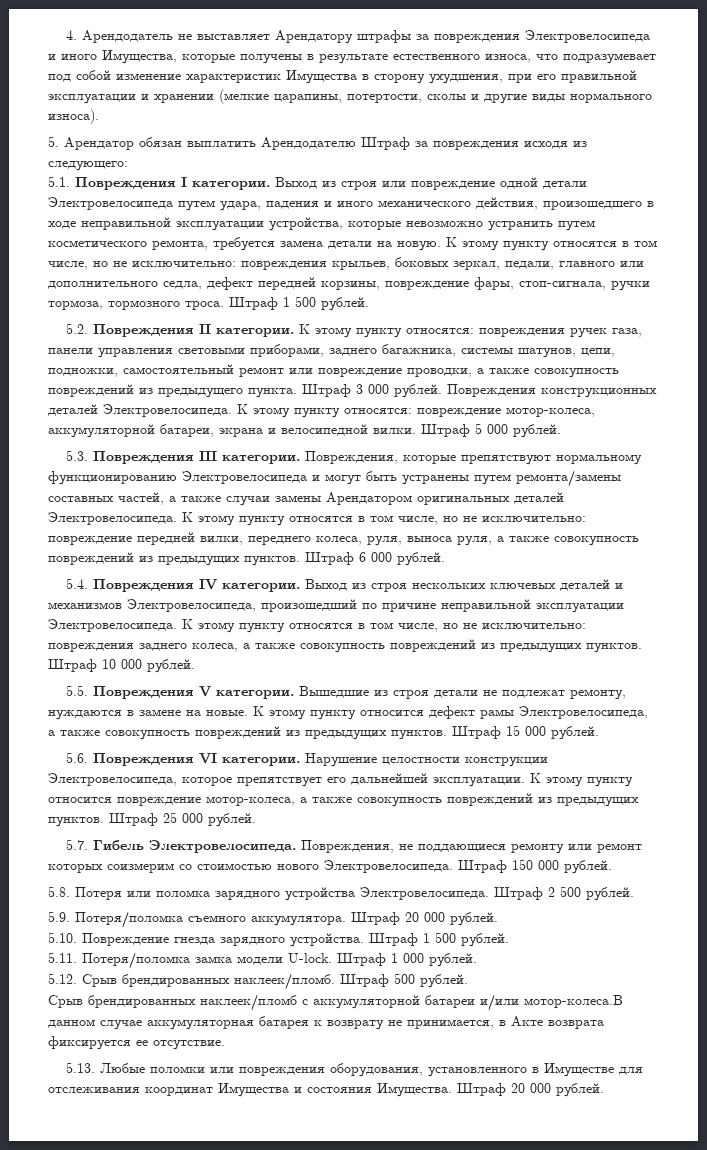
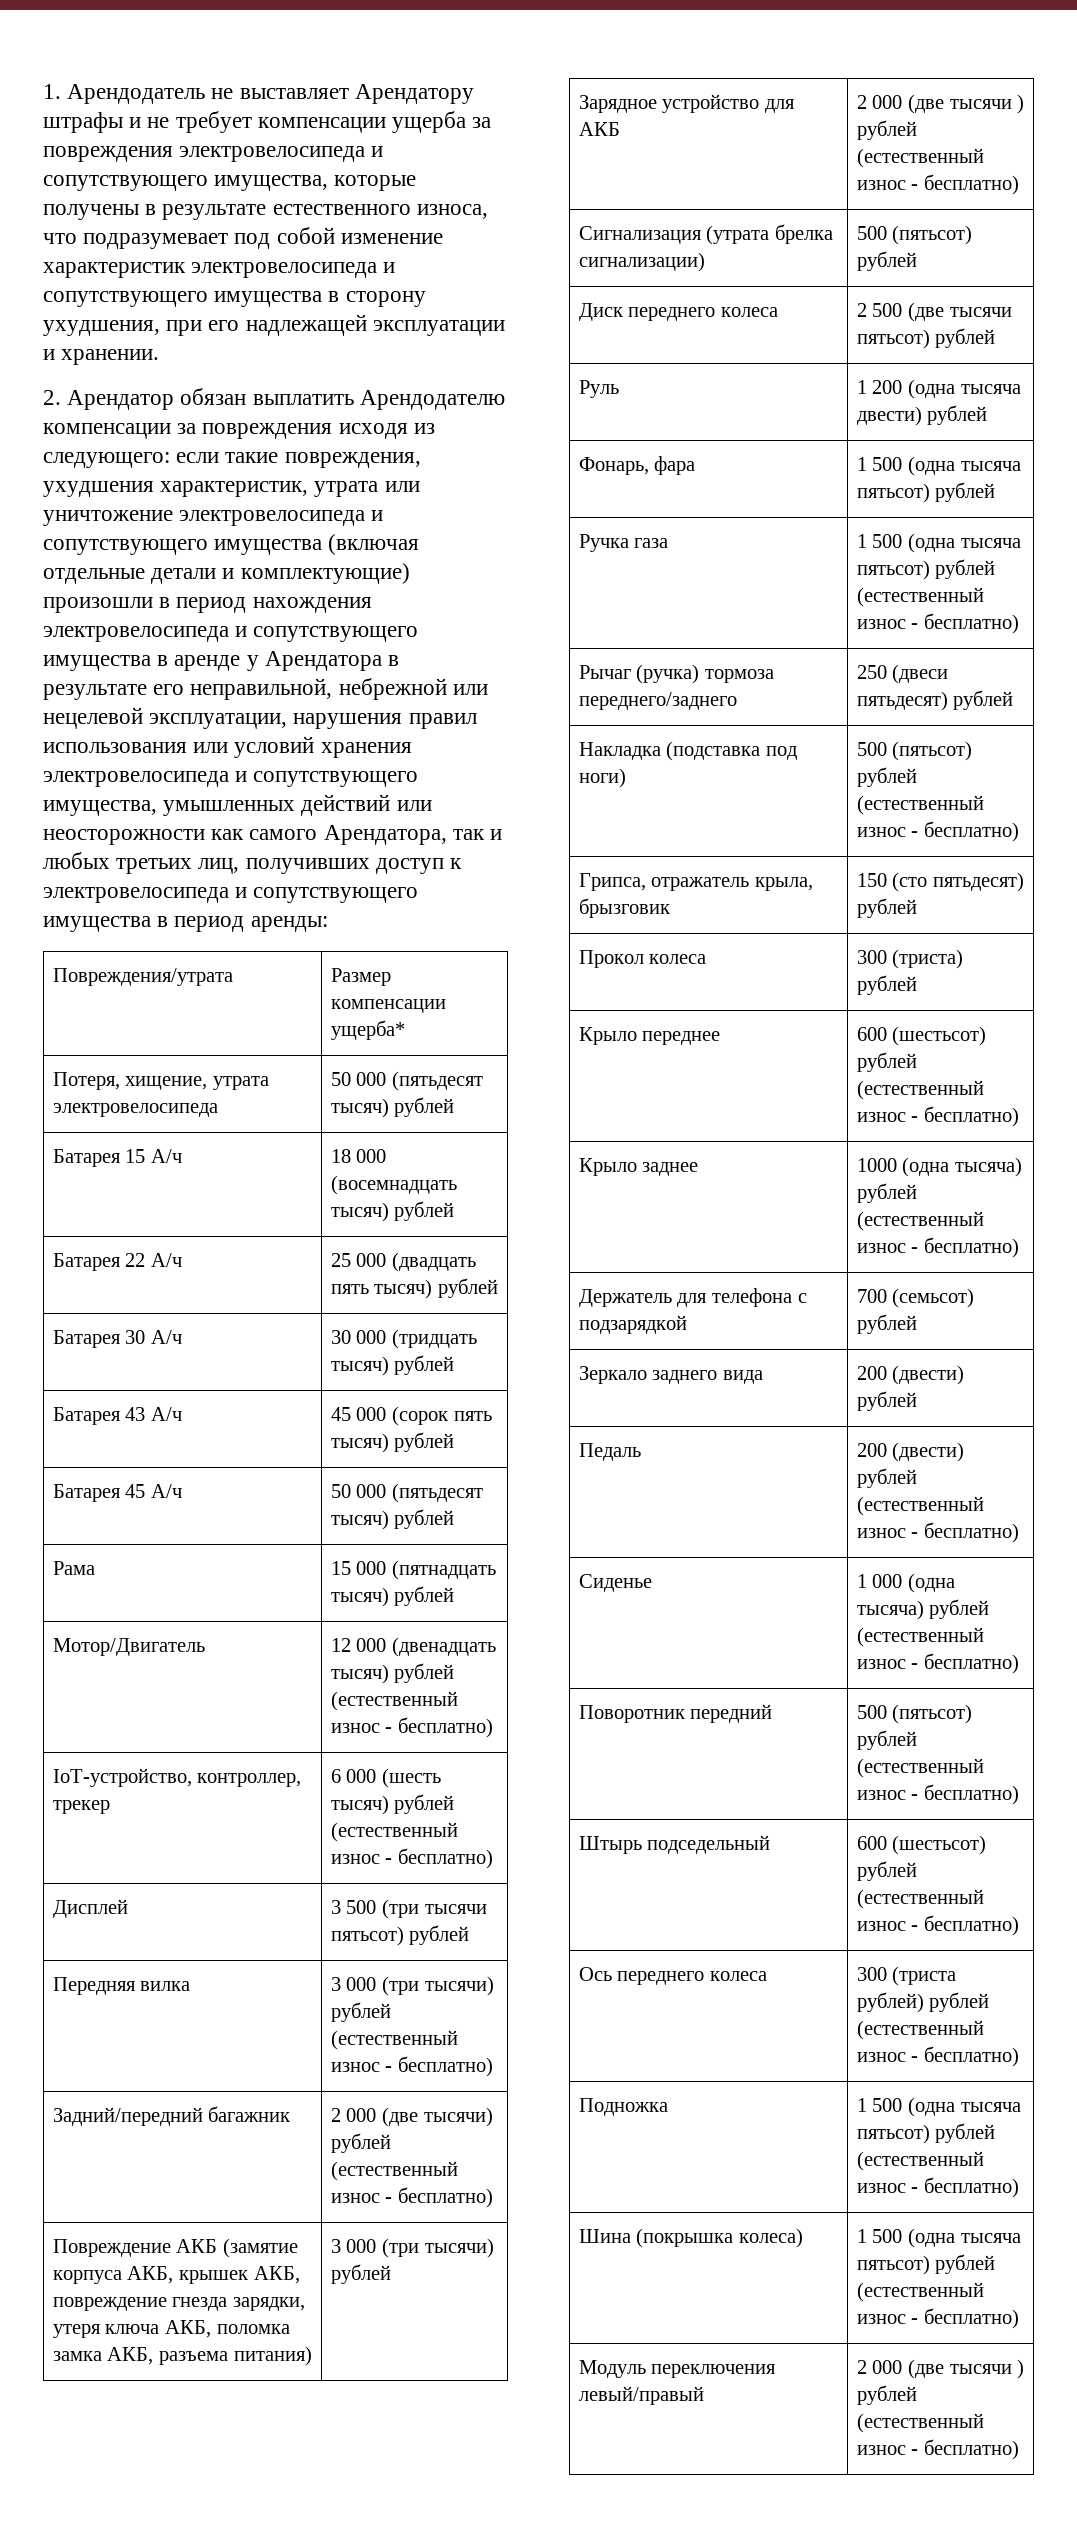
[66,30,78,40] 4. -> [43,84,61,99] 1.
[416,30,651,43] [48,50,177,64] за повреждения Электровелосипеда и иного Имущества, -> [129,111,492,133] [43,146,384,162] [43,175,329,191] и не требует компенсации ущерба за повреждения электровелосипеда и сопутствующего имущества,
[286,70,357,84] Имущества -> [191,262,396,278] [43,291,323,307] электровелосипеда и сопутствующего имущества
[561,70,637,83] правильной -> [245,314,367,336] надлежащей
[154,89,652,104] [48,109,99,124] [48,136,59,147] хранении (мелкие царапины, потертости, сколы и другие виды нормального износа). // 5. -> [61,349,160,365] [43,390,61,405] хранении. // 2.
[361,137,410,150] Штраф -> [43,423,171,439] компенсации
[48,176,587,190] [48,197,654,211] [48,217,595,231] [48,237,657,251] [48,257,644,270] [48,277,650,291] [48,296,369,311] [66,323,643,338] [48,344,615,358] [48,364,619,378] [48,384,657,398] [48,404,595,418] [48,423,561,438] [66,450,643,465] [48,470,621,487] [48,492,564,506] [48,512,586,526] [48,532,639,546] [48,552,445,566] [66,578,624,592] [48,599,624,613] [48,619,586,633] [48,639,642,653] [48,659,195,673] [66,685,627,700] [48,706,648,720] [48,725,599,740] [66,752,549,767] [48,773,633,787] [48,793,639,807] [48,812,256,827] [66,839,643,854] [48,859,612,874] [48,886,634,901] [48,911,498,928] [48,932,509,947] [48,952,477,969] [48,973,468,990] [48,994,623,1011] [48,1016,604,1030] [48,1036,225,1050] [66,1062,644,1077] [48,1083,604,1097] // 5.1. Повреждения I категории. Выход из строя или повреждение одной детали Электровелосипеда путем удара, падения и иного механического действия, произошедшего в ходе неправильной эксплуатации устройства, которые невозможно устранить путем косметического ремонта, требуется замена детали на новую. К этому пункту относятся в том числе, но не исключительно: повреждения крыльев, боковых зеркал, педали, главного или дополнительного седла, дефект передней корзины, повреждение фары, стоп-сигнала, ручки тормоза, тормозного троса. Штраф 1 500 рублей. // 5.2. Повреждения II категории. К этому пункту относятся: повреждения ручек газа, панели управления световыми приборами, заднего багажника, системы шатунов, цепи, подножки, самостоятельный ремонт или повреждение проводки, а также совокупность повреждений из предыдущего пункта. Штраф 3 000 рублей. Повреждения конструкционных деталей Электровелосипеда. К этому пункту относятся: повреждение мотор-колеса, аккумуляторной батареи, экрана и велосипедной вилки. Штраф 5 000 рублей. // 5.3. Повреждения III категории. Повреждения, которые препятствуют нормальному функционированию Электровелосипеда и могут быть устранены путем ремонта/замены составных частей, а также случаи замены Арендатором оригинальных деталей Электровелосипеда. К этому пункту относятся в том числе, но не исключительно: повреждение передней вилки, переднего колеса, руля, выноса руля, а также совокупность повреждений из предыдущих пунктов. Штраф 6 000 рублей. // 5.4. Повреждения IV категории. Выход из строя нескольких ключевых деталей и механизмов Электровелосипеда, произошедший по причине неправильной эксплуатации Электровелосипеда. К этому пункту относятся в том числе, но не исключительно: повреждения заднего колеса, а также совокупность повреждений из предыдущих пунктов. Штраф 10 000 рублей. // 5.5. Повреждения V категории. Вышедшие из строя детали не подлежат ремонту, нуждаются в замене на новые. К этому пункту относится дефект рамы Электровелосипеда, а также совокупность повреждений из предыдущих пунктов. Штраф 15 000 рублей. // 5.6. Повреждения VI категории. Нарушение целостности конструкции Электровелосипеда, которое препятствует его дальнейшей эксплуатации. К этому пункту относится повреждение мотор-колеса, а также совокупность повреждений из предыдущих пунктов. Штраф 25 000 рублей. // 5.7. Гибель Электровелосипеда. Повреждения, не поддающиеся ремонту или ремонт которых соизмерим со стоимостью нового Электровелосипеда. Штраф 150 000 рублей. // 5.8. Потеря или поломка зарядного устройства Электровелосипеда. Штраф 2 500 рублей. // 5.9. Потеря/поломка съемного аккумулятора. Штраф 20 000 рублей. // 5.10. Повреждение гнезда зарядного устройства. Штраф 1 500 рублей. // 5.11. Потеря/поломка замка модели U-lock. Штраф 1 000 рублей. // 5.12. Срыв брендированных наклеек/пломб. Штраф 500 рублей. // Срыв брендированных наклеек/пломб с аккумуляторной батареи и/или мотор-колеса.В данном случае аккумуляторная батарея к возврату не принимается, в Акте возврата фиксируется ее отсутствие. // 5.13. Любые поломки или повреждения оборудования, установленного в Имуществе для отслеживания координат Имущества и состояния Имущества. Штраф 20 000 рублей. -> [176,452,421,468] [43,481,420,497] [43,510,384,526] [43,534,420,555] [43,563,410,584] [43,597,372,613] [43,626,419,642] [43,651,400,671] [43,678,488,700] [43,707,477,729] [43,736,412,758] [43,771,419,787] [43,794,432,816] [43,825,503,845] [43,852,463,874] [43,887,419,903] [43,916,328,932] [52,968,233,986] [330,968,391,986] [330,999,446,1013] [330,1020,405,1040] [52,1072,269,1090] [52,1103,218,1117] [330,1071,483,1091] [330,1097,455,1118] [52,1149,182,1167] [330,1149,387,1163] [330,1175,457,1195] [330,1201,455,1222] [52,1253,182,1271] [330,1252,476,1272] [330,1278,498,1299] [52,1330,182,1348] [330,1329,477,1349] [330,1355,455,1376] [52,1407,182,1425] [330,1406,492,1426] [330,1432,455,1453] [52,1484,182,1502] [330,1483,483,1503] [330,1509,455,1530] [52,1561,95,1575] [330,1560,496,1580] [330,1586,455,1607] [52,1638,205,1656] [330,1637,496,1657] [330,1663,455,1684] [330,1691,458,1711] [330,1717,493,1738] [52,1768,302,1787] [52,1800,110,1814] [330,1768,441,1788] [330,1794,455,1815] [330,1822,458,1842] [330,1848,493,1869] [52,1899,128,1918] [330,1899,487,1919] [330,1925,470,1946] [52,1977,191,1995] [330,1976,494,1996] [330,2002,391,2022] [330,2030,458,2050] [330,2056,493,2077] [52,2106,291,2126] [330,2107,493,2127] [330,2133,391,2153] [330,2161,458,2181] [330,2187,493,2208] [52,2238,298,2258] [52,2266,300,2284] [52,2297,305,2311] [52,2320,290,2338] [52,2346,312,2366] [330,2238,494,2258] [330,2264,391,2284] [578,94,795,113] [578,122,620,136] [856,94,1025,114] [856,120,917,140] [856,148,984,168] [856,174,1019,195] [578,224,833,245] [578,252,705,272] [856,225,973,245] [856,251,917,271] [578,303,778,321] [856,302,1012,322] [856,328,996,349] [578,380,619,398] [856,379,1021,399] [856,405,988,426] [578,456,696,475] [856,456,1021,476] [856,482,996,503] [578,534,669,552] [856,533,1021,553] [856,559,996,580] [856,587,984,607] [856,613,1019,634] [578,664,774,684] [578,692,737,710] [856,664,949,684] [856,690,1014,711] [578,741,797,761] [578,768,626,788] [856,741,973,761] [856,767,917,787] [856,795,984,815] [856,821,1019,842] [578,873,813,891] [578,898,670,918] [856,872,1024,892] [856,898,917,918] [578,950,707,968] [856,949,964,969] [856,975,917,995] [578,1027,721,1045] [856,1026,987,1046] [856,1052,917,1072] [856,1080,984,1100] [856,1106,1019,1127] [578,1158,699,1176] [856,1157,1022,1177] [856,1183,917,1203] [856,1211,984,1231] [856,1237,1019,1258] [578,1288,807,1307] [578,1315,687,1334] [856,1288,975,1308] [856,1314,917,1334] [578,1366,763,1384] [856,1365,965,1385] [856,1391,917,1411] [578,1443,641,1461] [856,1442,965,1462] [856,1468,917,1488] [856,1496,984,1516] [856,1522,1019,1543] [578,1574,652,1592] [856,1573,955,1593] [856,1599,990,1620] [856,1627,984,1647] [856,1653,1019,1674] [578,1704,773,1723] [856,1704,973,1724] [856,1730,917,1750] [856,1758,984,1778] [856,1784,1019,1805] [578,1835,771,1854] [856,1835,987,1855] [856,1861,917,1881] [856,1889,984,1909] [856,1915,1019,1936] [578,1967,767,1985] [856,1966,957,1986] [856,1992,990,2013] [856,2020,984,2040] [856,2046,1019,2067] [578,2098,668,2116] [856,2097,1021,2117] [856,2123,996,2144] [856,2151,984,2171] [856,2177,1019,2198] [578,2228,803,2248] [856,2228,1021,2248] [856,2254,996,2275] [856,2282,984,2302] [856,2308,1019,2329] [578,2360,777,2378] [578,2386,704,2405] [856,2359,1025,2379] [856,2385,917,2405] [856,2413,984,2433] [856,2439,1019,2460] если такие повреждения, ухудшения характеристик, утрата или уничтожение электровелосипеда и сопутствующего имущества (включая отдельные детали и комплектующие) произошли в период нахождения электровелосипеда и сопутствующего имущества в аренде у Арендатора в результате его неправильной, небрежной или нецелевой эксплуатации, нарушения правил использования или условий хранения электровелосипеда и сопутствующего имущества, умышленных действий или неосторожности как самого Арендатора, так и любых третьих лиц, получивших доступ к электровелосипеда и сопутствующего имущества в период аренды: // Повреждения/утрата | Размер компенсации ущерба* // Потеря, хищение, утрата электровелосипеда | 50 000 (пятьдесят тысяч) рублей // Батарея 15 А/ч | 18 000 (восемнадцать тысяч) рублей // Батарея 22 А/ч | 25 000 (двадцать пять тысяч) рублей // Батарея 30 А/ч | 30 000 (тридцать тысяч) рублей // Батарея 43 А/ч | 45 000 (сорок пять тысяч) рублей // Батарея 45 А/ч | 50 000 (пятьдесят тысяч) рублей // Рама | 15 000 (пятнадцать тысяч) рублей // Мотор/Двигатель | 12 000 (двенадцать тысяч) рублей (естественный износ - бесплатно) // IoT-устройство, контроллер, трекер | 6 000 (шесть тысяч) рублей (естественный износ - бесплатно) // Дисплей | 3 500 (три тысячи пятьсот) рублей // Передняя вилка | 3 000 (три тысячи) рублей (естественный износ - бесплатно) // Задний/передний багажник | 2 000 (две тысячи) рублей (естественный износ - бесплатно) // Повреждение АКБ (замятие корпуса АКБ, крышек АКБ, повреждение гнезда зарядки, утеря ключа АКБ, поломка замка АКБ, разъема питания) | 3 000 (три тысячи) рублей // Зарядное устройство для АКБ | 2 000 (две тысячи ) рублей (естественный износ - бесплатно) // Сигнализация (утрата брелка сигнализации) | 500 (пятьсот) рублей // Диск переднего колеса | 2 500 (две тысячи пятьсот) рублей // Руль | 1 200 (одна тысяча двести) рублей // Фонарь, фара | 1 500 (одна тысяча пятьсот) рублей // Ручка газа | 1 500 (одна тысяча пятьсот) рублей (естественный износ - бесплатно) // Рычаг (ручка) тормоза переднего/заднего | 250 (двеси пятьдесят) рублей // Накладка (подставка под ноги) | 500 (пятьсот) рублей (естественный износ - бесплатно) // Грипса, отражатель крыла, брызговик | 150 (сто пятьдесят) рублей // Прокол колеса | 300 (триста) рублей // Крыло переднее | 600 (шестьсот) рублей (естественный износ - бесплатно) // Крыло заднее | 1000 (одна тысяча) рублей (естественный износ - бесплатно) // Держатель для телефона с подзарядкой | 700 (семьсот) рублей // Зеркало заднего вида | 200 (двести) рублей // Педаль | 200 (двести) рублей (естественный износ - бесплатно) // Сиденье | 1 000 (одна тысяча) рублей (естественный износ - бесплатно) // Поворотник передний | 500 (пятьсот) рублей (естественный износ - бесплатно) // Штырь подседельный | 600 (шестьсот) рублей (естественный износ - бесплатно) // Ось переднего колеса | 300 (триста рублей) рублей (естественный износ - бесплатно) // Подножка | 1 500 (одна тысяча пятьсот) рублей (естественный износ - бесплатно) // Шина (покрышка колеса) | 1 500 (одна тысяча пятьсот) рублей (естественный износ - бесплатно) // Модуль переключения левый/правый | 2 000 (две тысячи ) рублей (естественный износ - бесплатно)

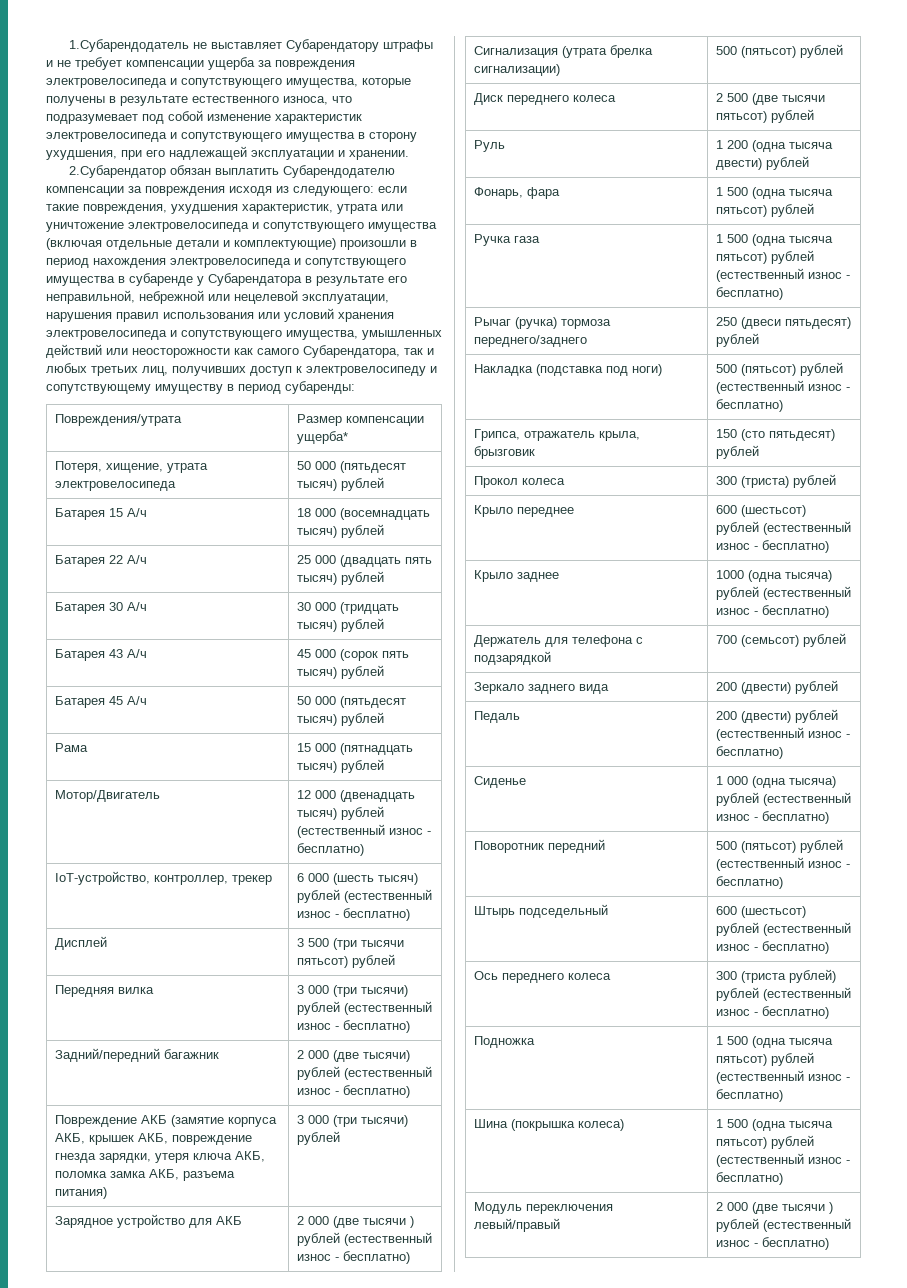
[43,84,206,104] 1. Арендодатель -> [68,39,189,52] 1.Субарендодатель
[354,84,474,104] Арендатору -> [285,39,379,52] Субарендатору
[43,390,175,410] 2. Арендатор -> [68,165,166,178] 2.Субарендатор
[359,390,505,410] Арендодателю -> [282,165,395,178] Субарендодателю
[174,651,382,671] аренде у Арендатора -> [129,273,302,286] субаренде у Субарендатора
[323,825,447,845] Арендатора, -> [303,345,400,358] Субарендатора,
[43,887,419,903] [43,916,328,932] электровелосипеда и сопутствующего имущества в период аренды: -> [306,366,437,376] [46,381,355,394] электровелосипеду и сопутствующему имуществу в период субаренды:

